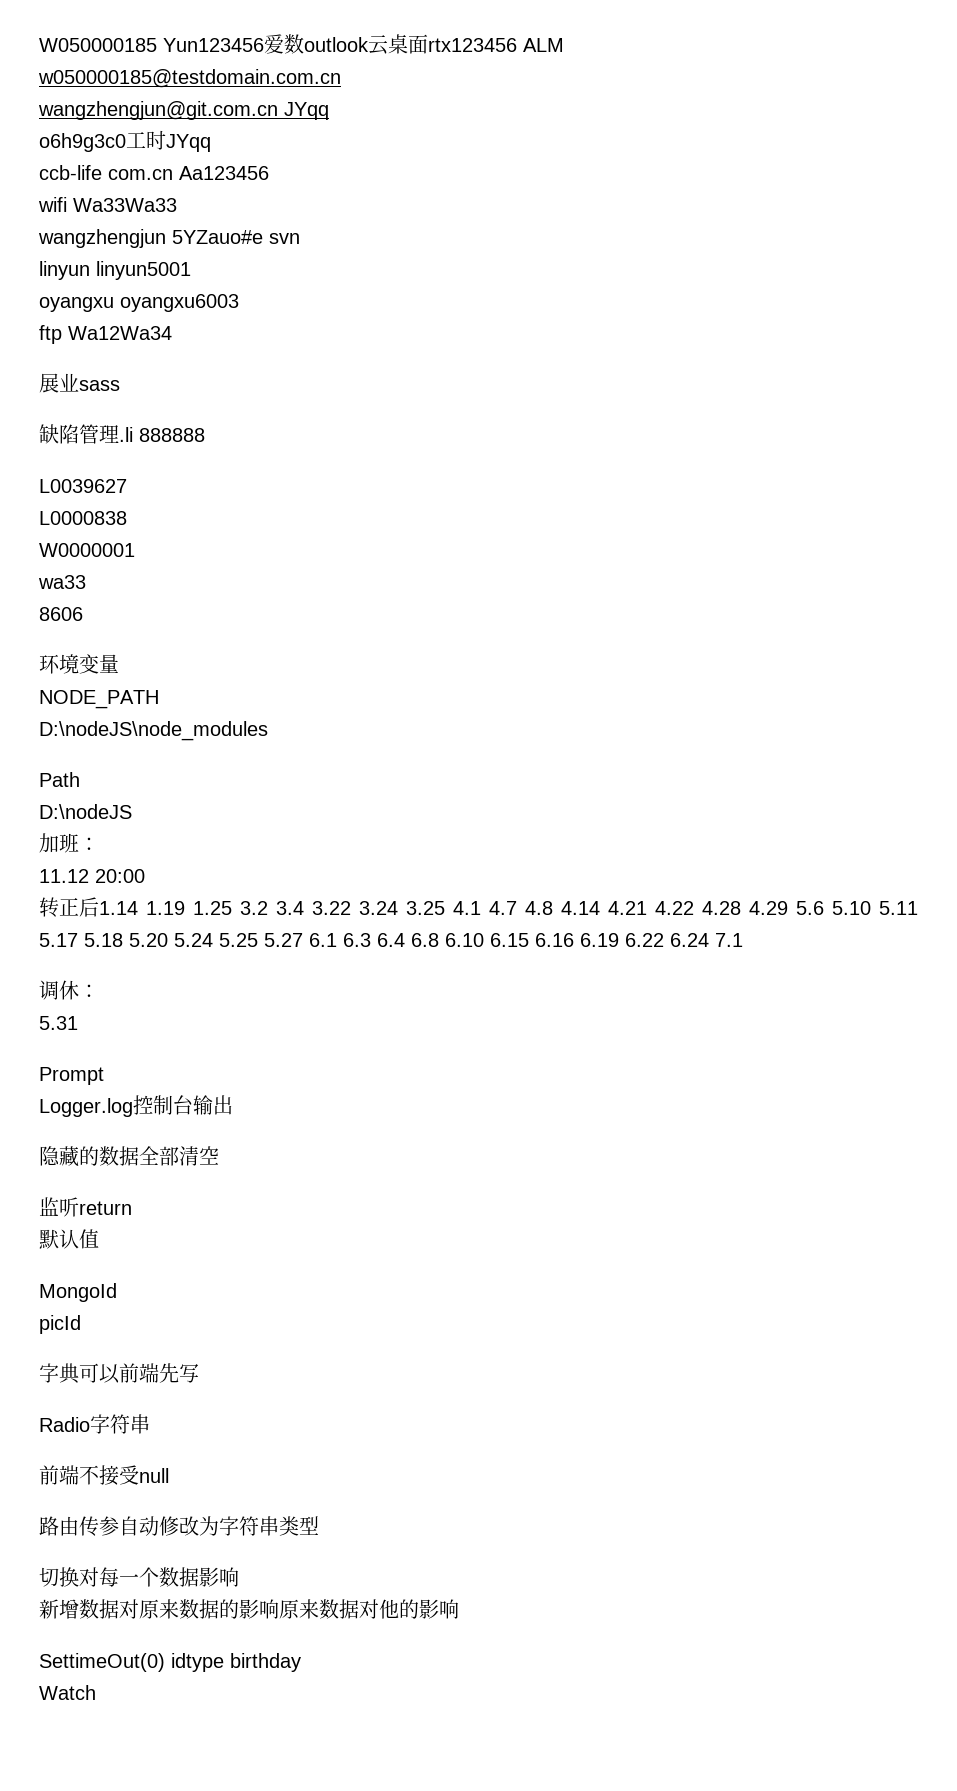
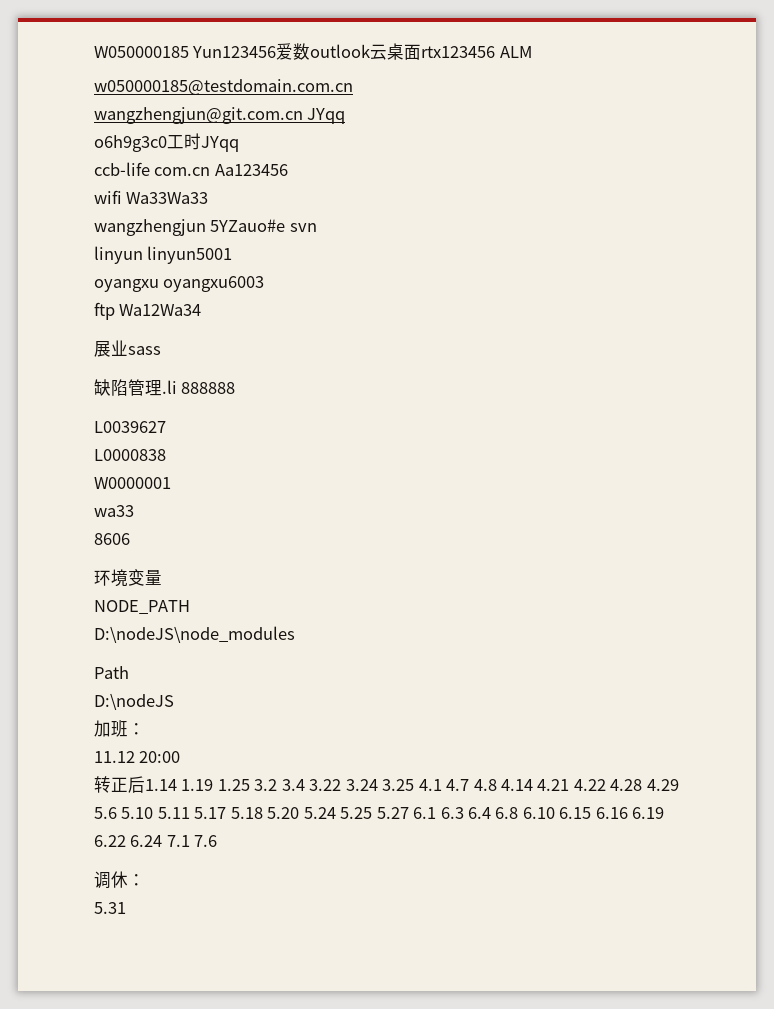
(743, 940) none -> [194,835,218,847] 7.6
[39,1067,104,1085] [39,1095,233,1117] [39,1146,219,1167] [39,1197,132,1217] [39,1229,99,1249] [39,1283,117,1302] [39,1315,81,1334] [39,1363,199,1384] [39,1414,150,1434] [39,1465,169,1486] [39,1516,319,1536] [39,1567,239,1587] [39,1599,459,1619] [39,1653,301,1672] [39,1685,96,1700] // Prompt // Logger.log控制台输出 // 隐藏的数据全部清空 // 监听return // 默认值 // MongoId // picId // 字典可以前端先写 // Radio字符串 // 前端不接受null // 路由传参自动修改为字符串类型 // 切换对每一个数据影响 // 新增数据对原来数据的影响原来数据对他的影响 // SettimeOut(0) idtype birthday // Watch -> (126, 908) none

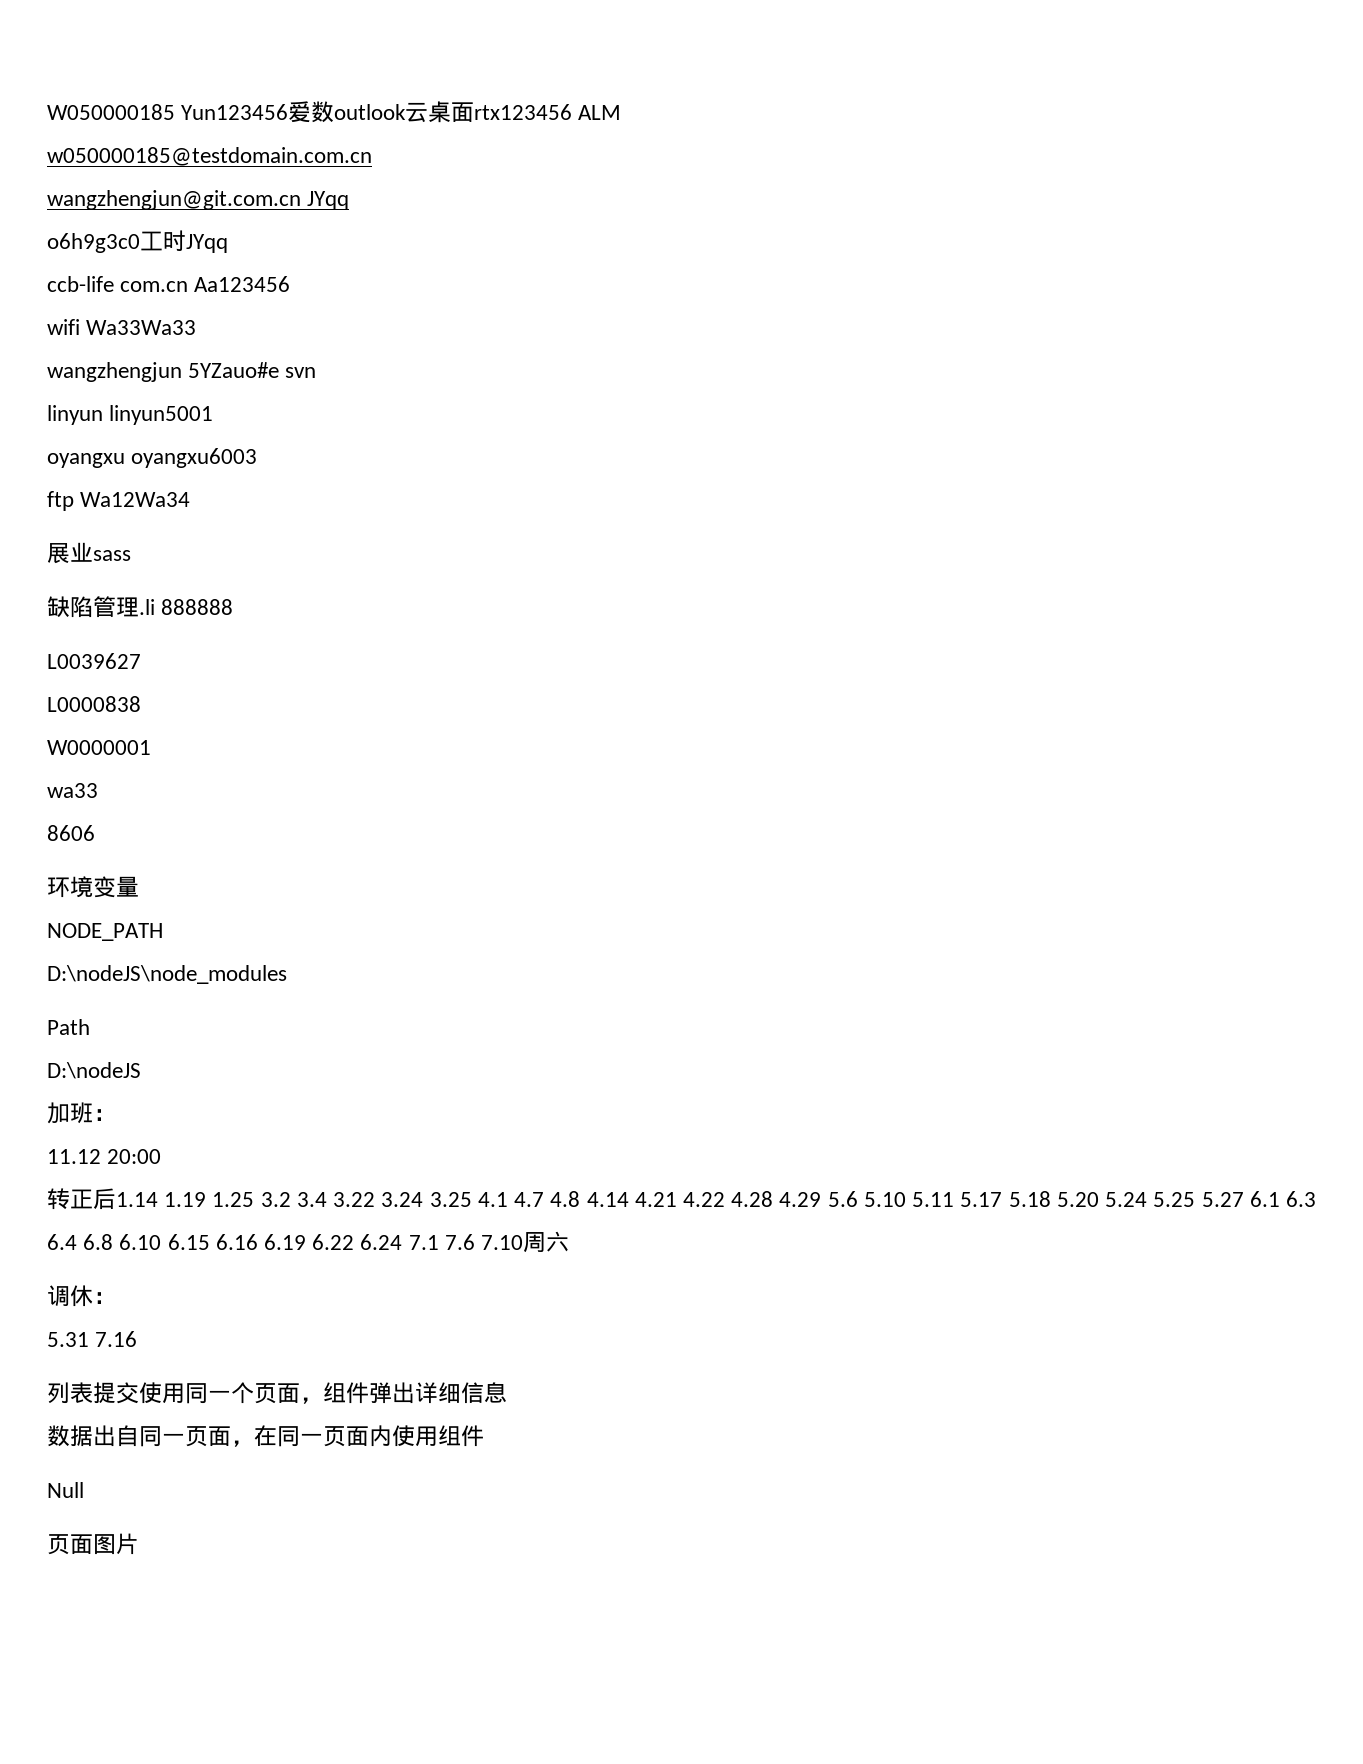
(218, 841) none -> [481,1231,570,1253] 7.10周六
(126, 908) none -> [95,1331,138,1347] [47,1382,507,1404] [47,1425,484,1447] [47,1482,84,1498] [47,1533,139,1555] 7.16 // 列表提交使用同一个页面，组件弹出详细信息 // 数据出自同一页面，在同一页面内使用组件 // Null // 页面图片

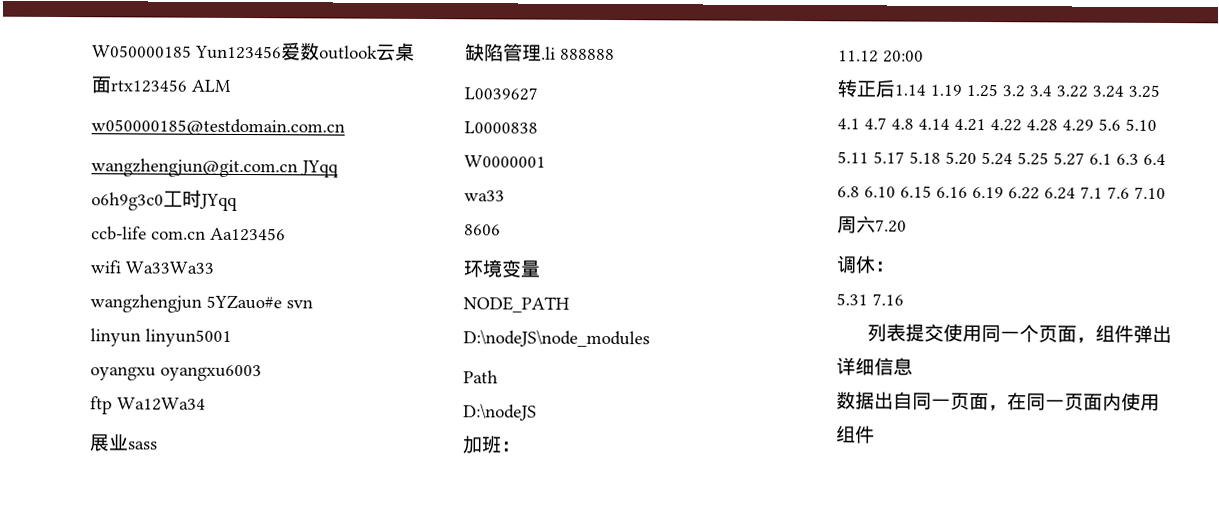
(570, 1241) none -> [875,219,907,233] 7.20
[47,1482,84,1498] [47,1533,139,1555] // Null // 页面图片 -> (875, 434) none

